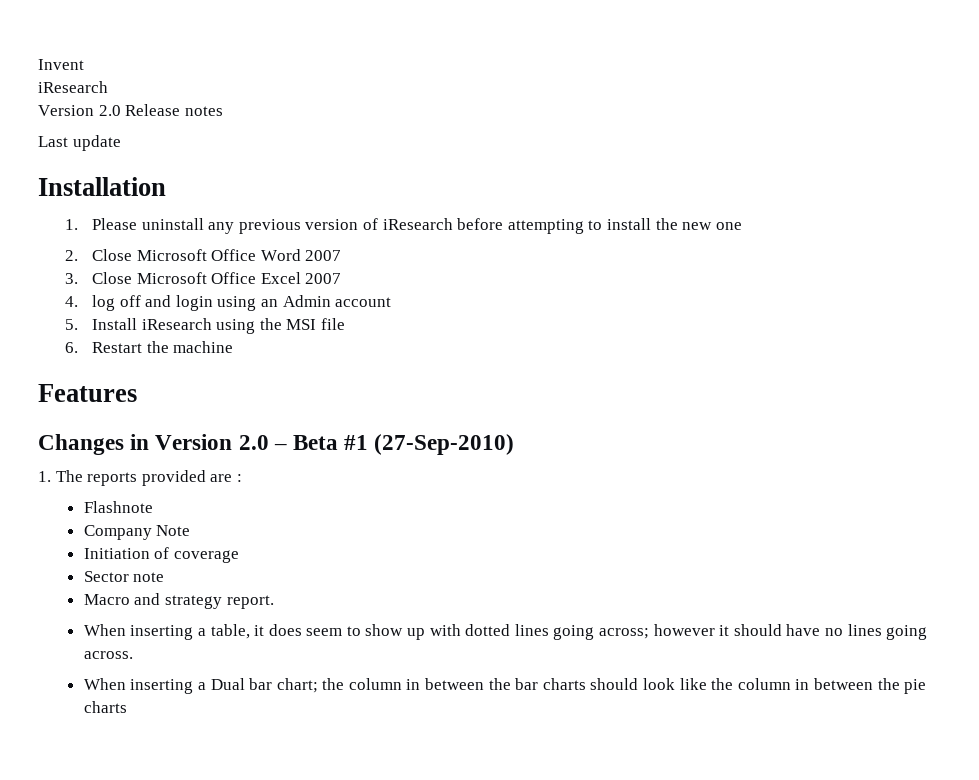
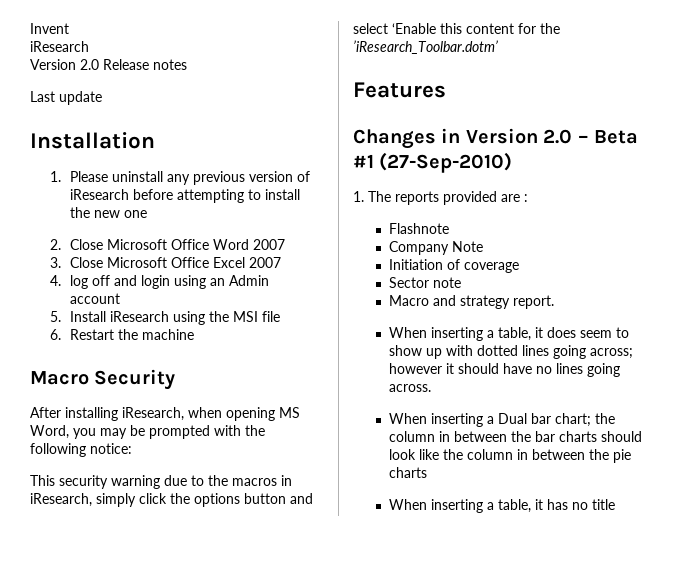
(234, 347) none -> [30,369,176,390] [30,407,300,421] [30,425,265,439] [30,443,132,457] [30,475,292,489] [30,493,313,507] [353,23,560,34] [353,40,498,54] // Macro Security // After installing iResearch, when opening MS Word, you may be prompted with the following notice: // This security warning due to the macros in iResearch, simply click the options button and select ‘Enable this content for the ’iResearch_Toolbar.dotm’
(127, 707) none -> [388,499,615,513] // When inserting a table, it has no title

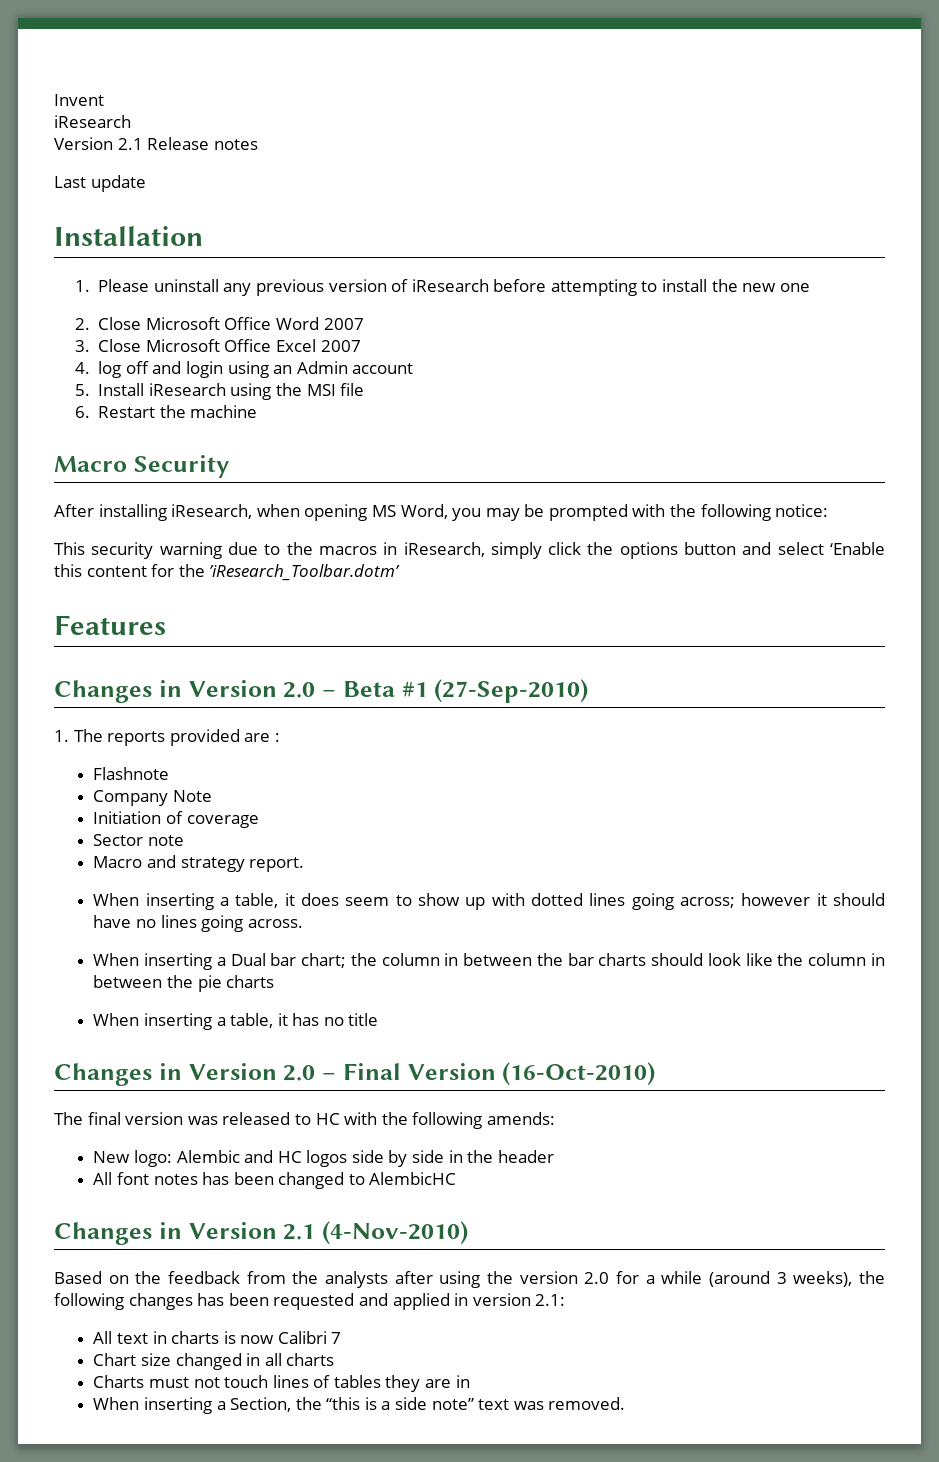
[80,59,99,70] 2.0 -> [117,138,143,150] 2.1
(615, 504) none -> [54,1062,656,1086] [54,1112,555,1129] [93,1150,554,1167] [93,1172,457,1189] [54,1221,468,1245] [54,1271,885,1288] [54,1293,566,1310] [93,1331,342,1344] [93,1353,335,1370] [93,1375,470,1392] [93,1397,626,1414] // Changes in Version 2.0 – Final Version (16-Oct-2010) // The final version was released to HC with the following amends: // New logo: Alembic and HC logos side by side in the header // All font notes has been changed to AlembicHC // Changes in Version 2.1 (4-Nov-2010) // Based on the feedback from the analysts after using the version 2.0 for a while (around 3 weeks), the following changes has been requested and applied in version 2.1: // All text in charts is now Calibri 7 // Chart size changed in all charts // Charts must not touch lines of tables they are in // When inserting a Section, the “this is a side note” text was removed.

